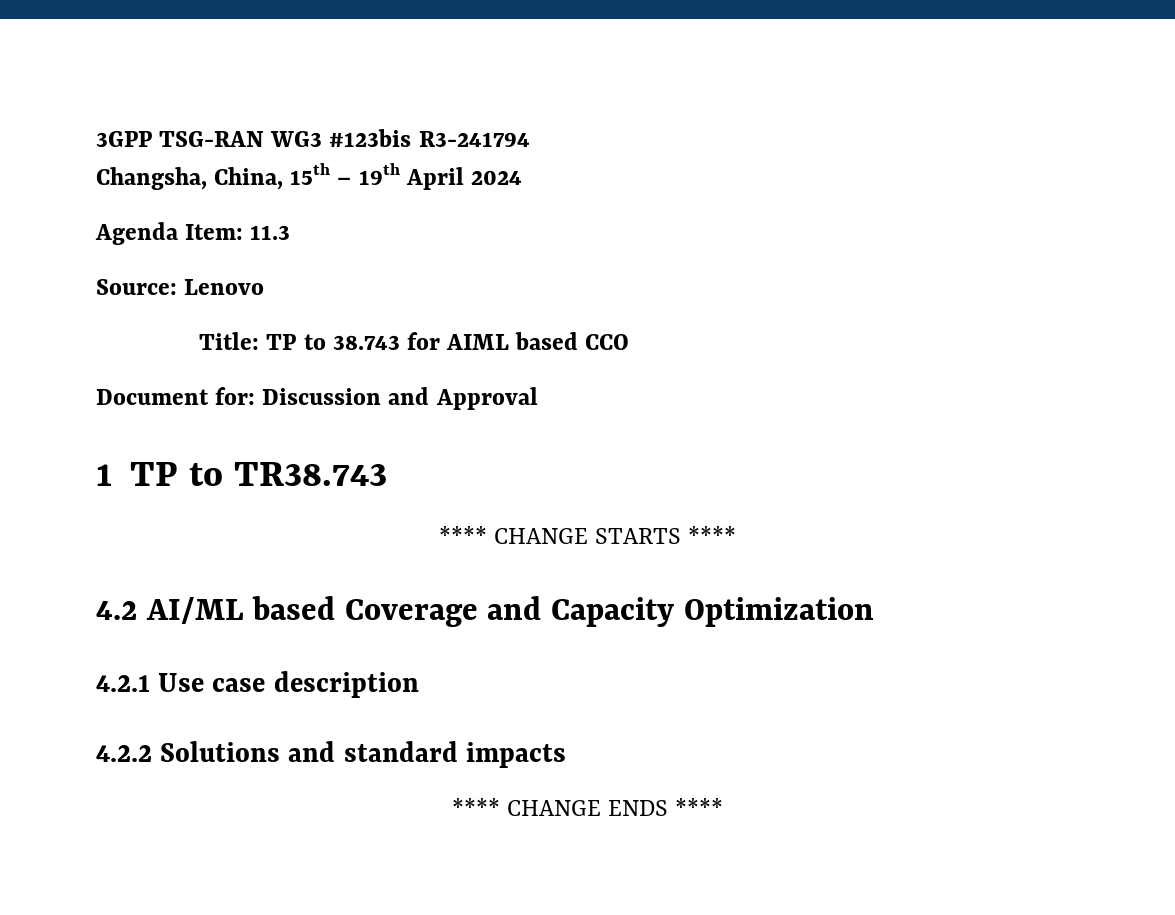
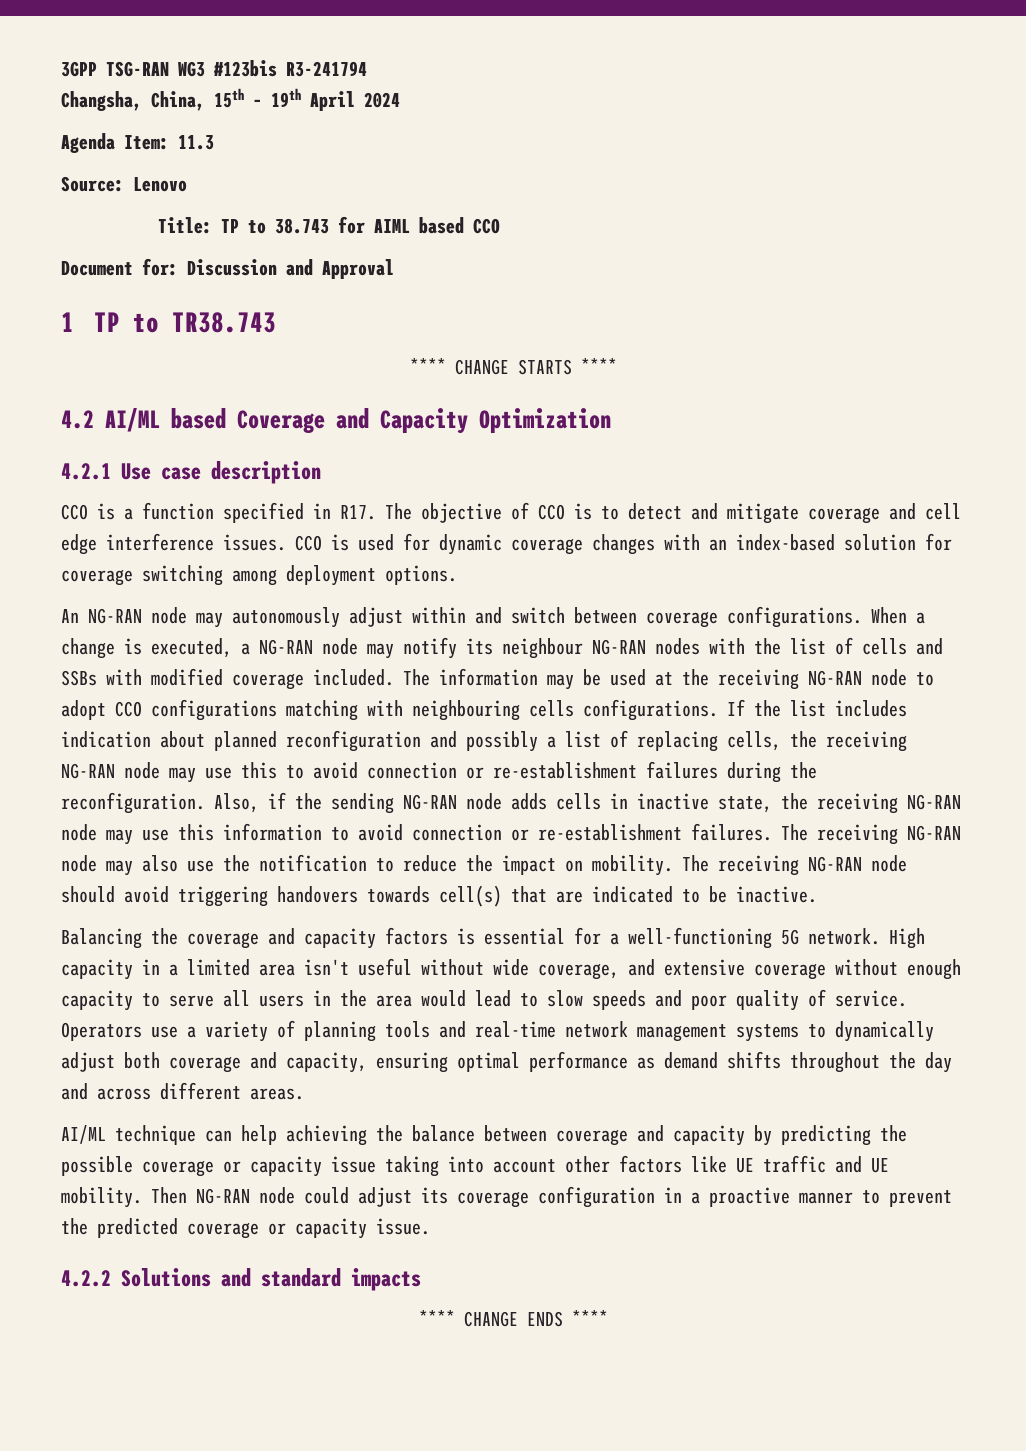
(419, 684) none -> [61,502,961,524] [61,533,952,555] [61,565,457,586] [61,606,925,628] [61,637,943,659] [61,668,934,690] [61,699,907,721] [61,730,907,752] [61,761,817,783] [61,792,961,814] [61,823,961,845] [61,854,907,876] [61,885,817,907] [61,927,925,949] [61,958,961,980] [61,989,907,1011] [61,1020,934,1042] [61,1051,952,1073] [61,1082,304,1100] [61,1125,907,1146] [61,1155,889,1177] [61,1186,952,1208] [61,1218,430,1239] // CCO is a function specified in R17. The objective of CCO is to detect and mitigate coverage and cell edge interference issues. CCO is used for dynamic coverage changes with an index-based solution for coverage switching among deployment options. // An NG-RAN node may autonomously adjust within and switch between coverage configurations. When a change is executed, a NG-RAN node may notify its neighbour NG-RAN nodes with the list of cells and SSBs with modified coverage included. The information may be used at the receiving NG-RAN node to adopt CCO configurations matching with neighbouring cells configurations. If the list includes indication about planned reconfiguration and possibly a list of replacing cells, the receiving NG-RAN node may use this to avoid connection or re-establishment failures during the reconfiguration. Also, if the sending NG-RAN node adds cells in inactive state, the receiving NG-RAN node may use this information to avoid connection or re-establishment failures. The receiving NG-RAN node may also use the notification to reduce the impact on mobility. The receiving NG-RAN node should avoid triggering handovers towards cell(s) that are indicated to be inactive. // Balancing the coverage and capacity factors is essential for a well-functioning 5G network. High capacity in a limited area isn't useful without wide coverage, and extensive coverage without enough capacity to serve all users in the area would lead to slow speeds and poor quality of service. Operators use a variety of planning tools and real-time network management systems to dynamically adjust both coverage and capacity, ensuring optimal performance as demand shifts throughout the day and across different areas. // AI/ML technique can help achieving the balance between coverage and capacity by predicting the possible coverage or capacity issue taking into account other factors like UE traffic and UE mobility. Then NG-RAN node could adjust its coverage configuration in a proactive manner to prevent the predicted coverage or capacity issue.

